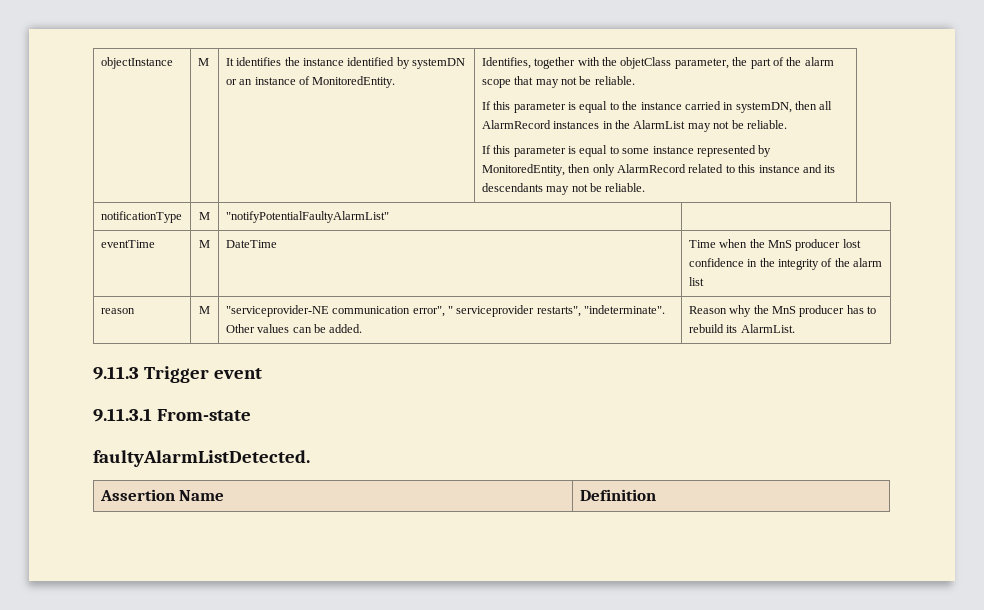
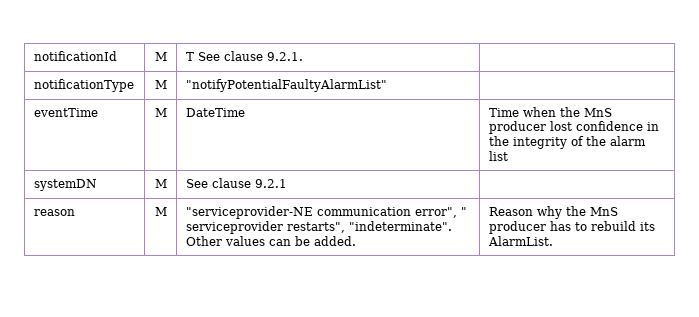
[100,57,173,69] [197,58,209,66] [225,57,466,69] [225,76,396,88] [481,57,834,69] [481,76,635,88] [481,101,833,113] [481,120,787,132] [481,145,772,157] [481,164,836,176] [481,183,646,195] objectInstance | M | It identifies the instance identified by systemDN or an instance of MonitoredEntity. | Identifies, together with the objetClass parameter, the part of the alarm scope that may not be reliable. // If this parameter is equal to the instance carried in systemDN, then all AlarmRecord instances in the AlarmList may not be reliable. // If this parameter is equal to some instance represented by MonitoredEntity, then only AlarmRecord related to this instance and its descendants may not be reliable. -> [33,51,117,61] [154,52,167,61] [185,51,303,61] notificationId | M | T See clause 9.2.1. |
(704, 281) none -> [33,179,97,191] [154,179,167,188] [185,178,287,188] // systemDN | M | See clause 9.2.1 |
[93,366,263,383] [93,408,252,422] [93,450,310,467] [99,489,225,501] [579,489,656,501] // 9.11.3 Trigger event // 9.11.3.1 From-state // faultyAlarmListDetected. // Assertion Name | Definition -> (553, 241) none

